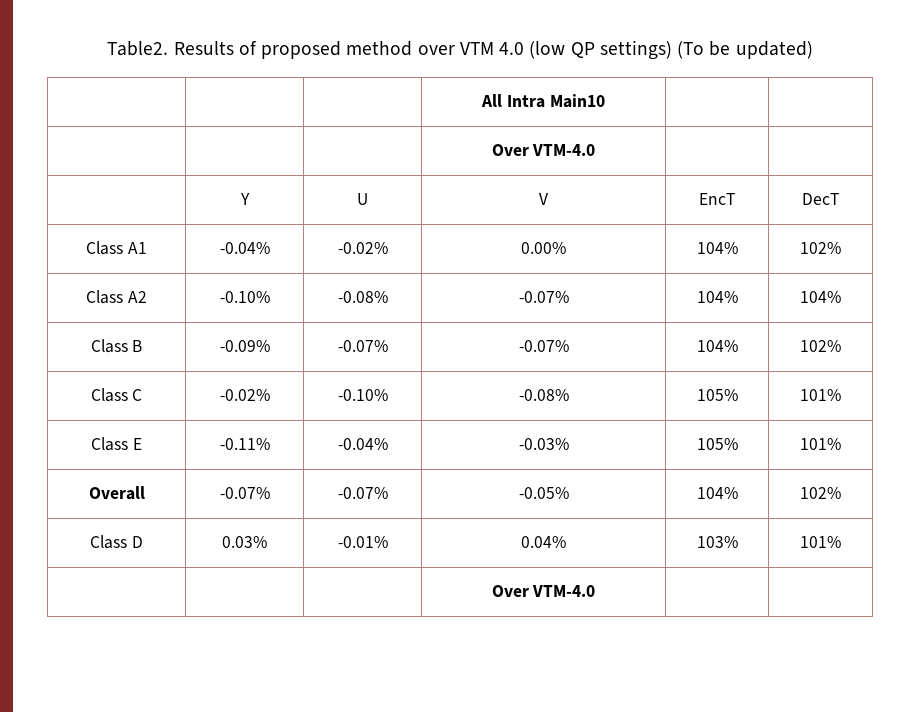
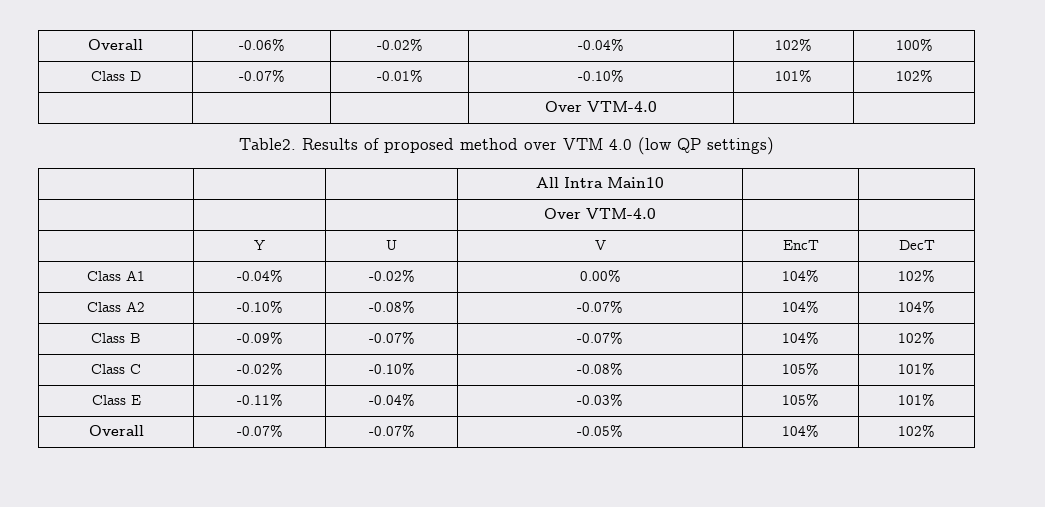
(107, 48) none -> [88,39,143,50] [238,38,285,51] [376,38,423,51] [578,38,624,51] [775,38,812,51] [895,38,933,51] [90,71,141,81] [238,69,285,82] [376,69,423,82] [578,69,624,82] [775,69,812,82] [895,69,933,82] [545,101,657,112] Overall | -0.06% | -0.02% | -0.04% | 102% | 100% // Class D | -0.07% | -0.01% | -0.10% | 101% | 102% // | | | Over VTM-4.0 | | //
[677,41,813,59] (To be updated) -> (774, 146) none
[90,535,143,549] [222,536,267,548] [337,536,388,548] [521,536,566,548] [696,536,738,548] [800,536,841,548] [491,585,596,597] // Class D | 0.03% | -0.01% | 0.04% | 103% | 101% // | | | Over VTM-4.0 | | -> (935, 430) none

